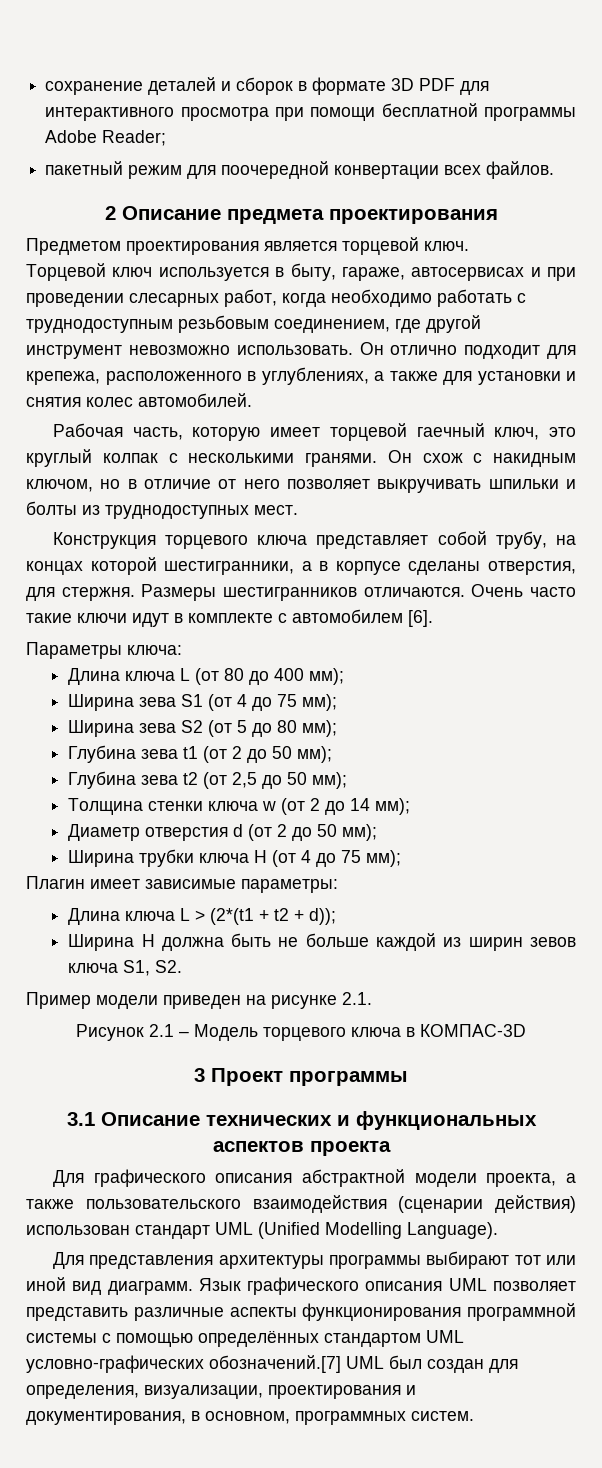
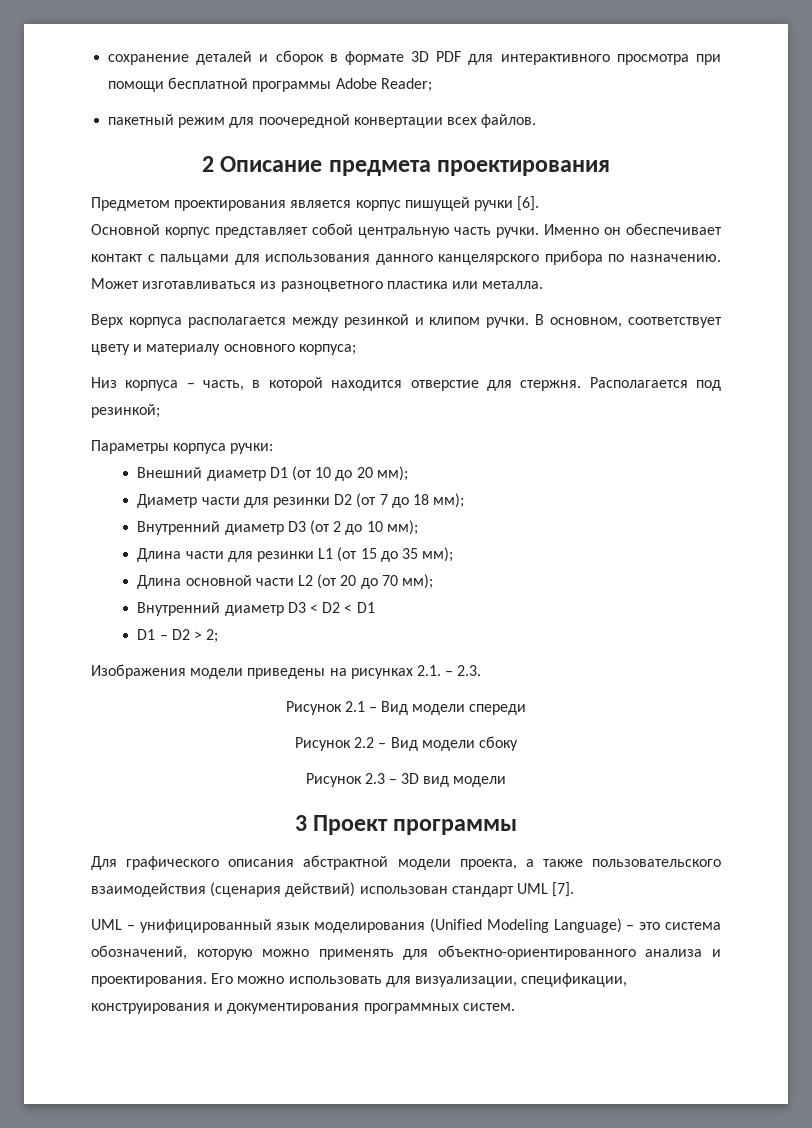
[342,237,469,255] [26,263,576,281] [26,289,526,307] [26,315,481,333] [26,342,576,359] [26,367,576,385] [26,393,252,407] [52,423,576,441] [26,449,576,467] [26,479,576,493] [26,501,298,519] [52,531,576,549] [26,557,576,575] [26,584,576,601] [26,609,433,627] [26,642,182,659] [68,668,345,685] [68,694,338,711] [68,720,338,737] [68,745,333,763] [68,771,348,789] [68,798,411,815] [68,824,378,841] [68,849,402,867] [26,876,338,893] [68,908,337,925] [68,933,576,951] [68,960,183,976] [26,992,337,1009] торцевой ключ. // Торцевой ключ используется в быту, гараже, автосервисах и при проведении слесарных работ, когда необходимо работать с труднодоступным резьбовым соединением, где другой инструмент невозможно использовать. Он отлично подходит для крепежа, расположенного в углублениях, а также для установки и снятия колес автомобилей. // Рабочая часть, которую имеет торцевой гаечный ключ, это круглый колпак с несколькими гранями. Он схож с накидным ключом, но в отличие от него позволяет выкручивать шпильки и болты из труднодоступных мест. // Конструкция торцевого ключа представляет собой трубу, на концах которой шестигранники, а в корпусе сделаны отверстия, для стержня. Размеры шестигранников отличаются. Очень часто такие ключи идут в комплекте с автомобилем [6]. // Параметры ключа: // Длина ключа L (от 80 до 400 мм); // Ширина зева S1 (от 4 до 75 мм); // Ширина зева S2 (от 5 до 80 мм); // Глубина зева t1 (от 2 до 50 мм); // Глубина зева t2 (от 2,5 до 50 мм); // Толщина стенки ключа w (от 2 до 14 мм); // Диаметр отверстия d (от 2 до 50 мм); // Ширина трубки ключа H (от 4 до 75 мм); // Плагин имеет зависимые параметры: // Длина ключа L > (2*(t1 + t2 + d)); // Ширина H должна быть не больше каждой из ширин зевов ключа S1, S2. // Пример модели приведен на рисунке -> [355,196,540,211] [91,223,723,238] [91,250,721,265] [91,278,544,292] [91,314,722,328] [91,344,356,355] [91,377,722,391] [91,404,160,418] [91,440,274,454] [137,466,408,481] [137,493,465,508] [137,520,418,535] [137,547,454,562] [137,574,433,589] [137,602,375,616] [137,629,219,643] [91,664,413,679] корпус пишущей ручки [6]. // Основной корпус представляет собой центральную часть ручки. Именно он обеспечивает контакт с пальцами для использования данного канцелярского прибора по назначению. Может изготавливаться из разноцветного пластика или металла. // Верх корпуса располагается между резинкой и клипом ручки. В основном, соответствует цвету и материалу основного корпуса; // Низ корпуса – часть, в которой находится отверстие для стержня. Располагается под резинкой; // Параметры корпуса ручки: // Внешний диаметр D1 (от 10 до 20 мм); // Диаметр части для резинки D2 (от 7 до 18 мм); // Внутренний диаметр D3 (от 2 до 10 мм); // Длина части для резинки L1 (от 15 до 35 мм); // Длина основной части L2 (от 20 до 70 мм); // Внутренний диаметр D3 < D2 < D1 // D1 – D2 > 2; // Изображения модели приведены на рисунках
(372, 998) none -> [445,665,482,676] – 2.3.
[194,1024,526,1041] [194,1068,408,1086] [66,1111,537,1130] [212,1141,391,1156] Модель торцевого ключа в КОМПАС-3D // 3 Проект программы // 3.1 Описание технических и функциональных аспектов проекта -> [381,701,527,715] [295,736,518,751] [305,773,507,787] [294,815,518,835] Вид модели спереди // Рисунок 2.2 – Вид модели сбоку // Рисунок 2.3 – 3D вид модели // 3 Проект программы
[398,1195,576,1213] (сценарии действия) -> [210,882,356,897] (сценария действий)
[258,1222,498,1239] [52,1251,577,1269] [26,1277,576,1295] [26,1303,576,1321] [26,1330,464,1347] [26,1355,518,1373] [26,1385,416,1399] [26,1411,290,1425] (Unified Modelling Language). // Для представления архитектуры программы выбирают тот или иной вид диаграмм. Язык графического описания UML позволяет представить различные аспекты функционирования программной системы с помощью определённых стандартом UML условно-графических обозначений.[7] UML был создан для определения, визуализации, проектирования и документирования, в основном, -> [552,882,575,897] [91,918,721,933] [91,945,721,960] [91,973,628,987] [91,1003,360,1014] [7]. // UML – унифицированный язык моделирования (Unified Modeling Language) – это система обозначений, которую можно применять для объектно-ориентированного анализа и проектирования. Его можно использовать для визуализации, спецификации, конструирования и документирования

